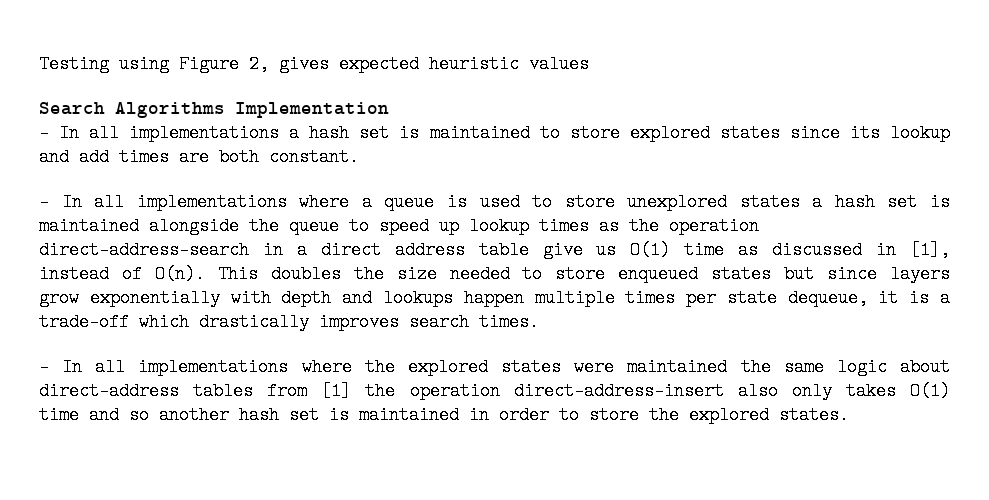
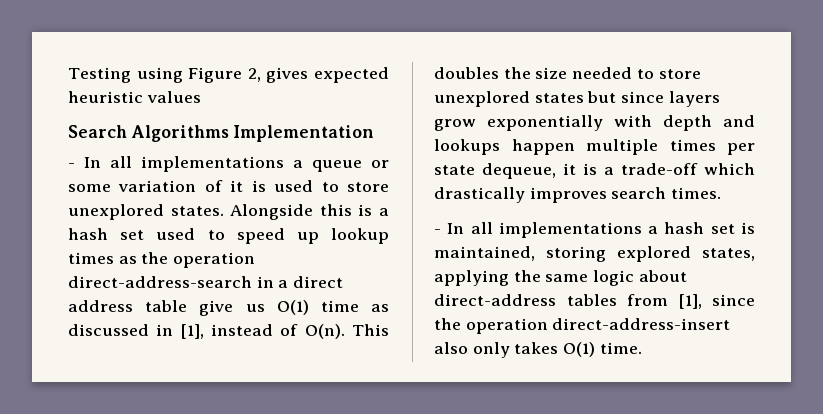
[309,124,951,142] [39,148,359,166] [39,193,435,211] hash set is maintained to store explored states since its lookup and add times are both constant. // - In all implementations where a queue -> [312,160,389,172] [68,180,244,192] queue or some variation of it
[739,193,950,211] [39,217,339,235] states a hash set is maintained alongside the queue -> [170,204,389,220] [68,228,196,240] states. Alongside this is a hash set used
[618,265,699,283] enqueued -> [434,91,530,107] unexplored
[301,358,728,376] where the explored states were maintained -> [648,222,755,234] [434,246,755,262] [434,270,509,286] a hash set is maintained, storing explored states, applying
[321,382,352,400] [1] -> [678,294,755,309] [1], since
[39,406,849,424] time and so another hash set is maintained in order to store the explored states. -> [599,342,642,354] time.

